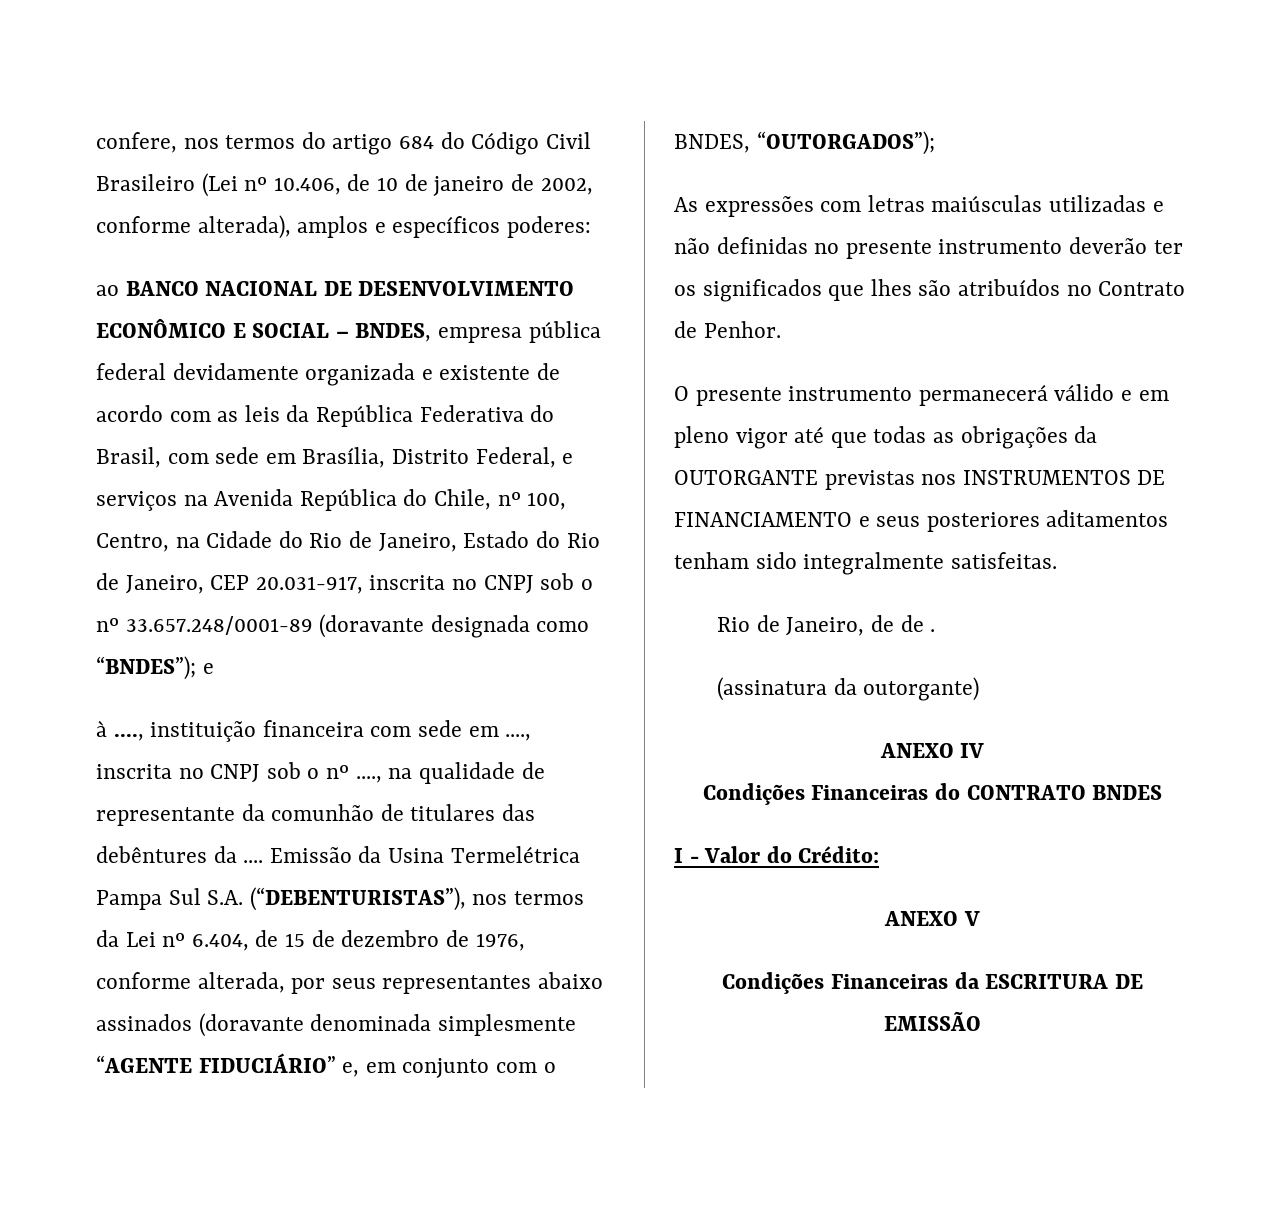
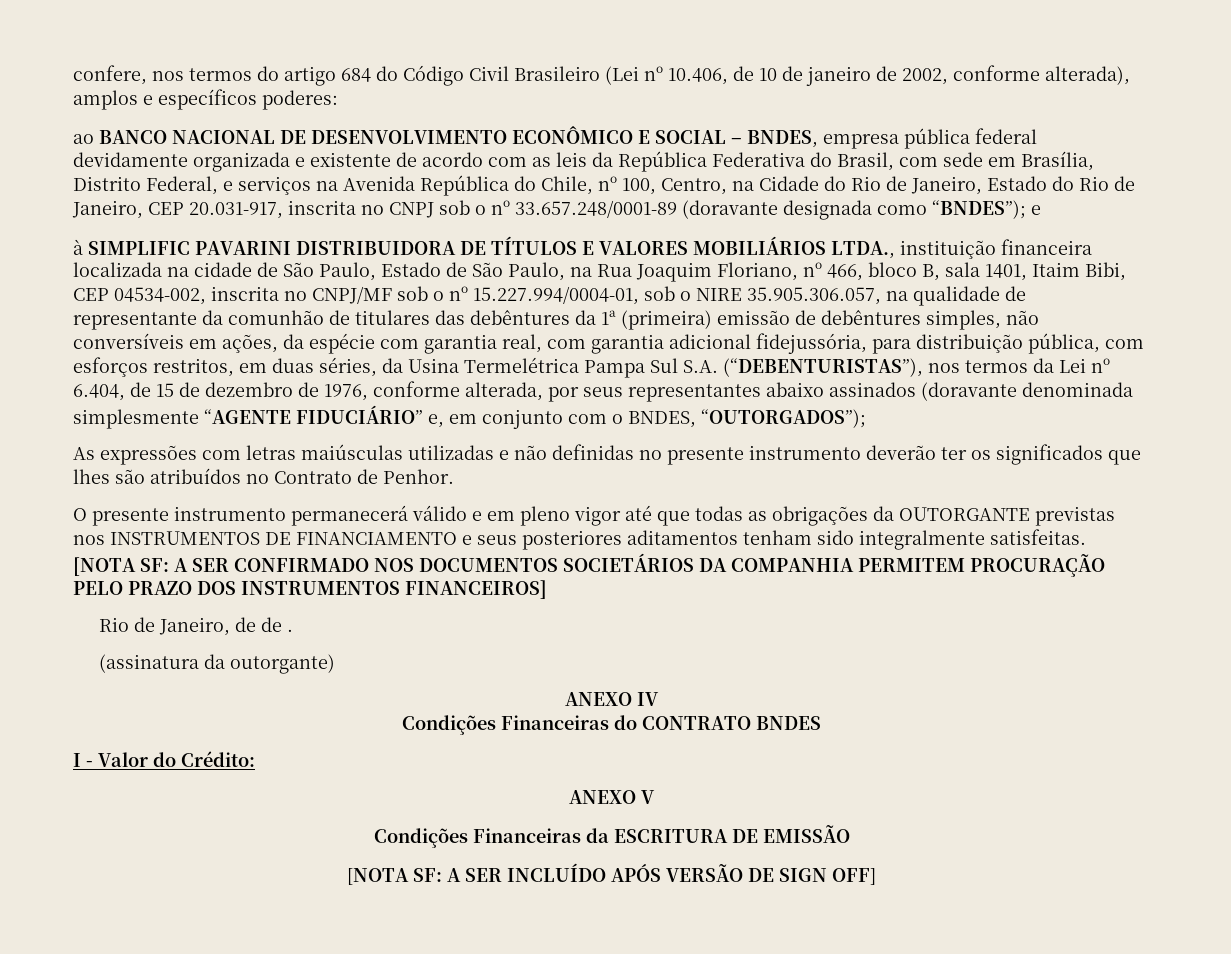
[113,720,532,742] [96,762,382,783] ...., instituição financeira com sede em ...., inscrita no CNPJ sob o nº ...., -> [88,236,1092,259] [73,262,1126,282] [73,286,881,305] SIMPLIFIC PAVARINI DISTRIBUIDORA DE TÍTULOS E VALORES MOBILIÁRIOS LTDA., instituição financeira localizada na cidade de São Paulo, Estado de São Paulo, na Rua Joaquim Floriano, nº 466, bloco B, sala 1401, Itaim Bibi, CEP 04534-002, inscrita no CNPJ/MF sob o nº 15.227.994/0004-01, sob o NIRE 35.905.306.057,
[243,847,352,863] .... Emissão -> [601,310,1039,330] [73,333,1144,354] [73,357,377,377] 1ª (primeira) emissão de debêntures simples, não conversíveis em ações, da espécie com garantia real, com garantia adicional fidejussória, para distribuição pública, com esforços restritos, em duas séries,
(1057, 560) none -> [73,553,1105,577] [73,580,547,599] [NOTA SF: A SER CONFIRMADO NOS DOCUMENTOS SOCIETÁRIOS DA COMPANHIA PERMITEM PROCURAÇÃO PELO PRAZO DOS INSTRUMENTOS FINANCEIROS]
(981, 1021) none -> [347,863,876,885] // [NOTA SF: A SER INCLUÍDO APÓS VERSÃO DE SIGN OFF]

